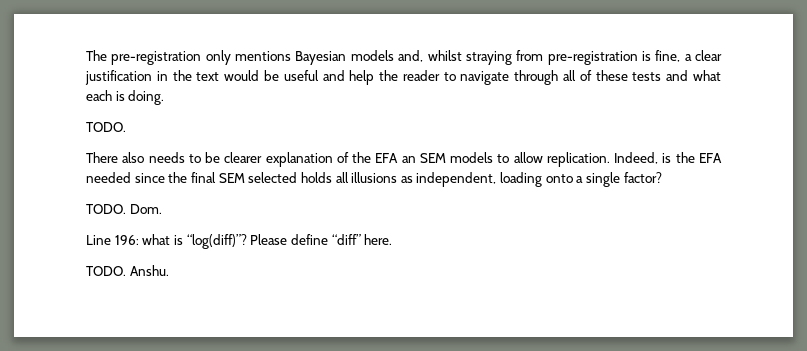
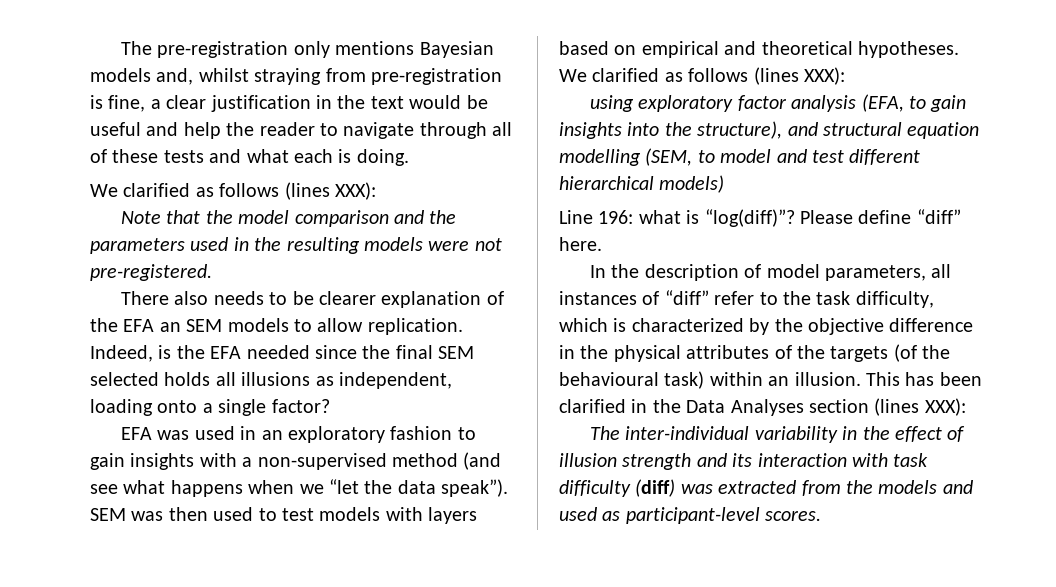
[86,122,126,132] TODO. -> [90,182,376,200] [120,210,457,227] [90,237,502,254] [90,264,212,281] We clarified as follows (lines XXX): // Note that the model comparison and the parameters used in the resulting models were not pre-registered.
[86,204,162,214] TODO. Dom. -> [120,426,476,443] [90,452,502,470] [90,479,509,497] [90,507,478,524] [559,41,959,58] [559,67,845,85] [589,94,967,112] [559,121,980,139] [559,148,921,166] [559,175,725,193] EFA was used in an exploratory fashion to gain insights with a non-supervised method (and see what happens when we “let the data speak”). SEM was then used to test models with layers based on empirical and theoretical hypotheses. We clarified as follows (lines XXX): // using exploratory factor analysis (EFA, to gain insights into the structure), and structural equation modelling (SEM, to model and test different hierarchical models)
[86,265,169,276] TODO. Anshu. -> [589,264,952,281] [559,290,934,308] [559,318,974,335] [559,344,951,362] [559,371,982,389] [559,398,966,416] [589,426,966,443] [559,453,929,470] [559,479,973,497] [559,507,822,524] In the description of model parameters, all instances of “diff” refer to the task difficulty, which is characterized by the objective difference in the physical attributes of the targets (of the behavioural task) within an illusion. This has been clarified in the Data Analyses section (lines XXX): // The inter-individual variability in the effect of illusion strength and its interaction with task difficulty (diff) was extracted from the models and used as participant-level scores.

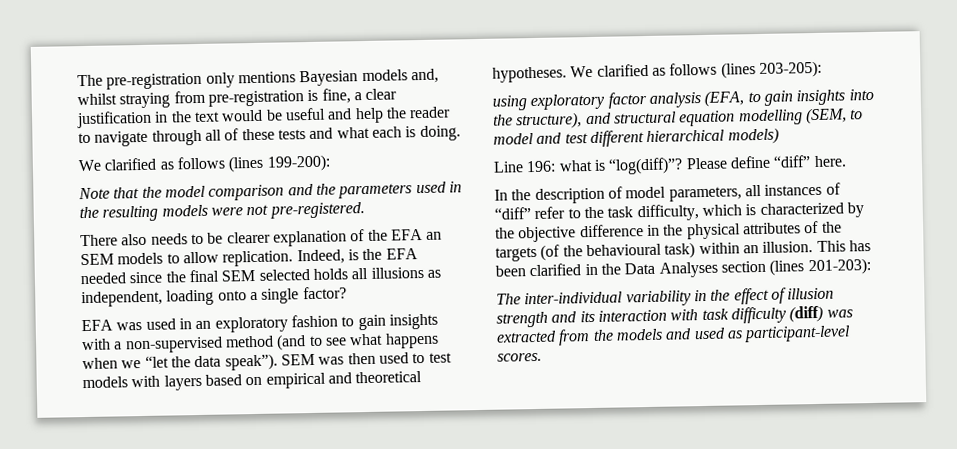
[335,182,376,200] XXX): -> [266,154,331,172] 199-200):
(502, 461) none -> [308,335,323,347] to
[804,67,845,85] XXX): -> [758,60,822,78] 203-205):
[924,398,966,416] XXX): -> [807,258,871,276] 201-203):

